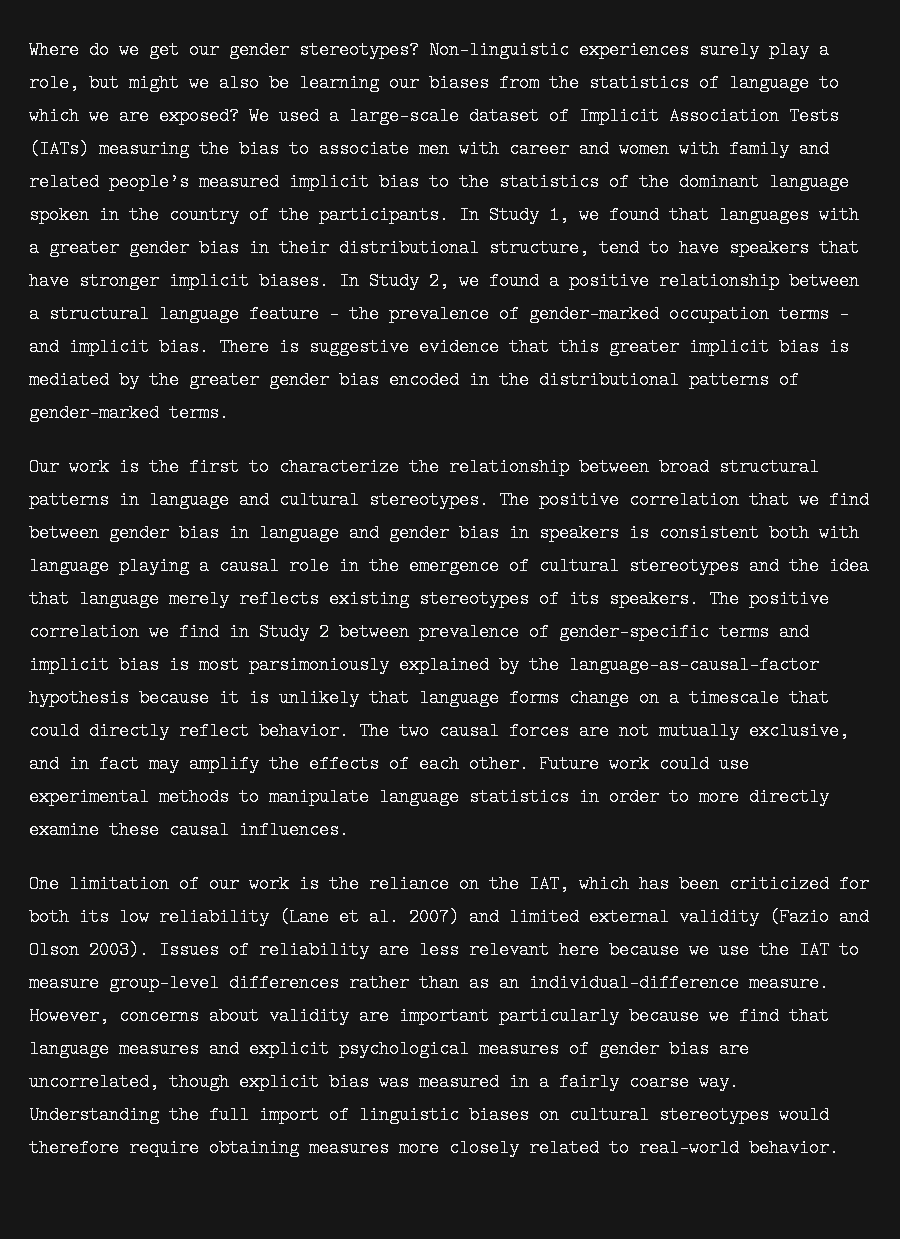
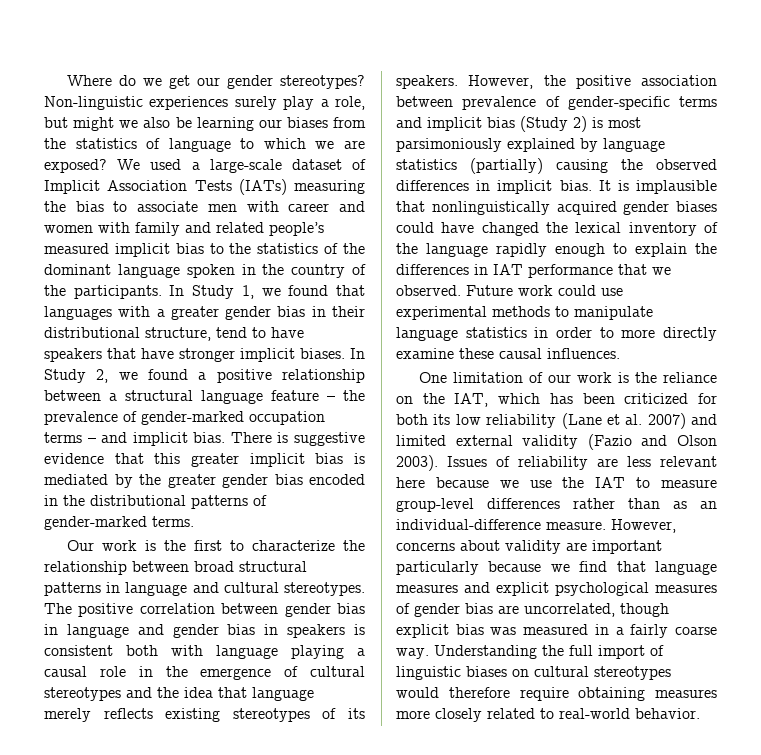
[749,491,869,509] that we find -> (215, 608) none
[709,590,829,608] [29,623,329,641] The positive correlation we find in Study 2 -> [468,75,717,89] However, the positive association
(159, 665) none -> [520,116,587,132] (Study 2)
[529,656,819,674] [29,689,829,707] [29,722,849,740] [29,755,529,773] the language-as-causal-factor hypothesis because it is unlikely that language forms change on a timescale that could directly reflect behavior. The two causal forces are not mutually exclusive, and in fact may amplify the effects of each other. -> [603,138,665,152] [396,158,717,174] [396,180,717,194] [396,201,717,215] [396,222,718,236] [396,243,717,257] [396,264,671,278] [396,285,461,296] language statistics (partially) causing the observed differences in implicit bias. It is implausible that nonlinguistically acquired gender biases could have changed the lexical inventory of the language rapidly enough to explain the differences in IAT performance that we observed.

